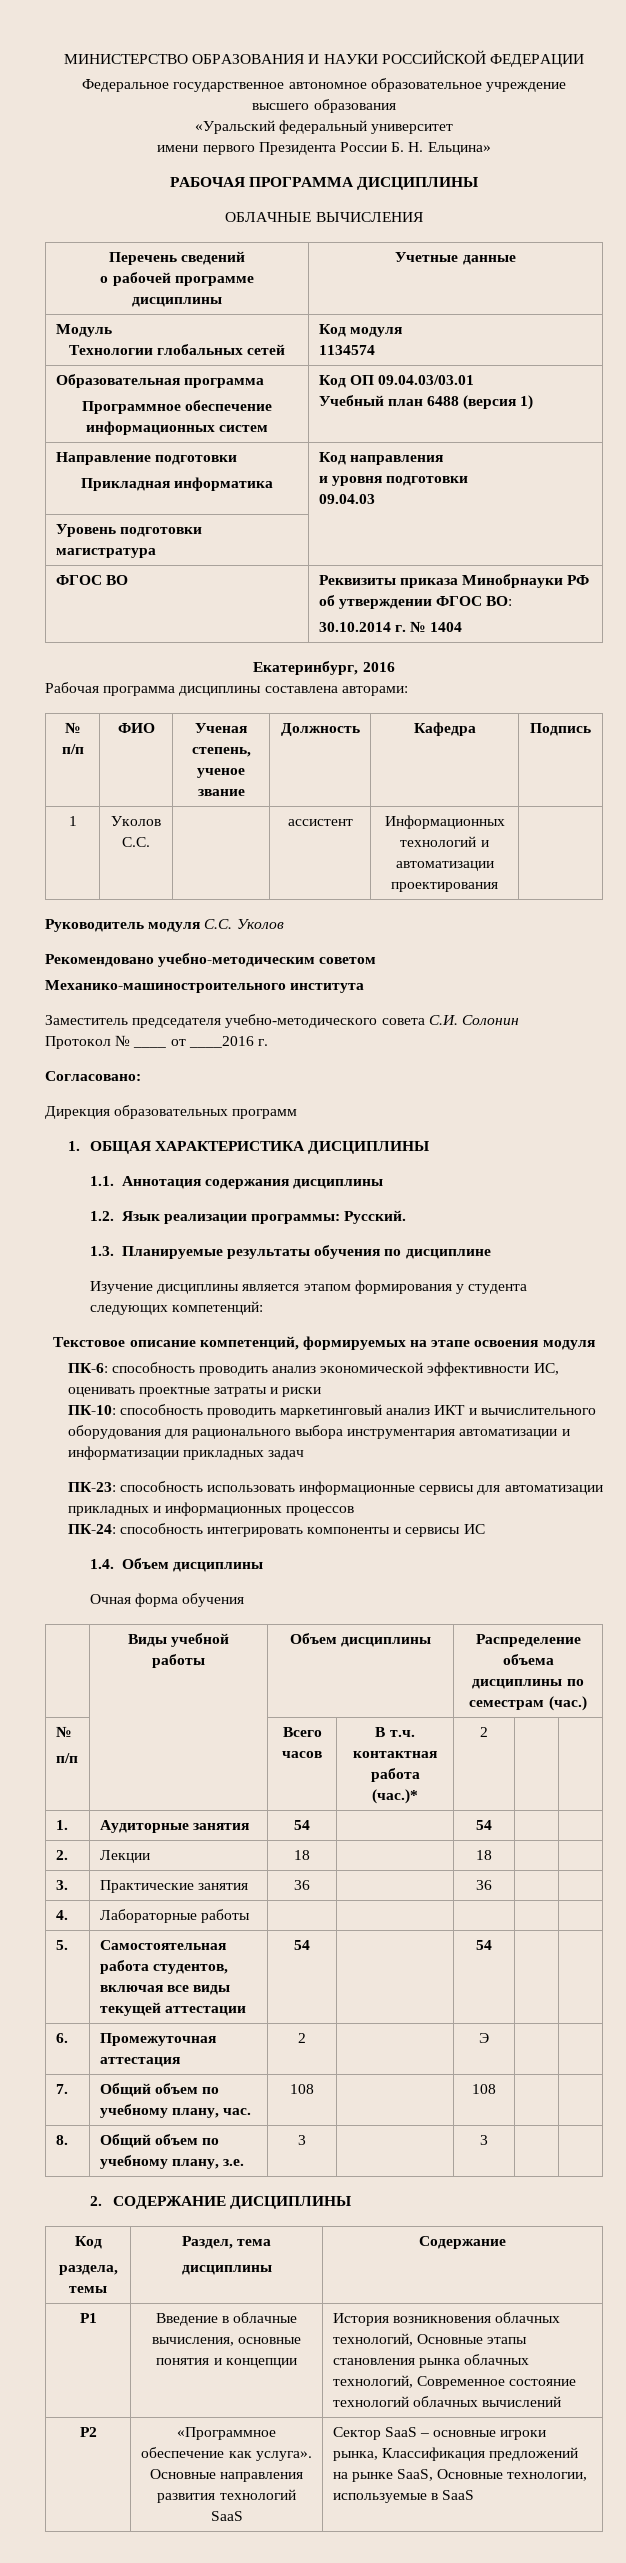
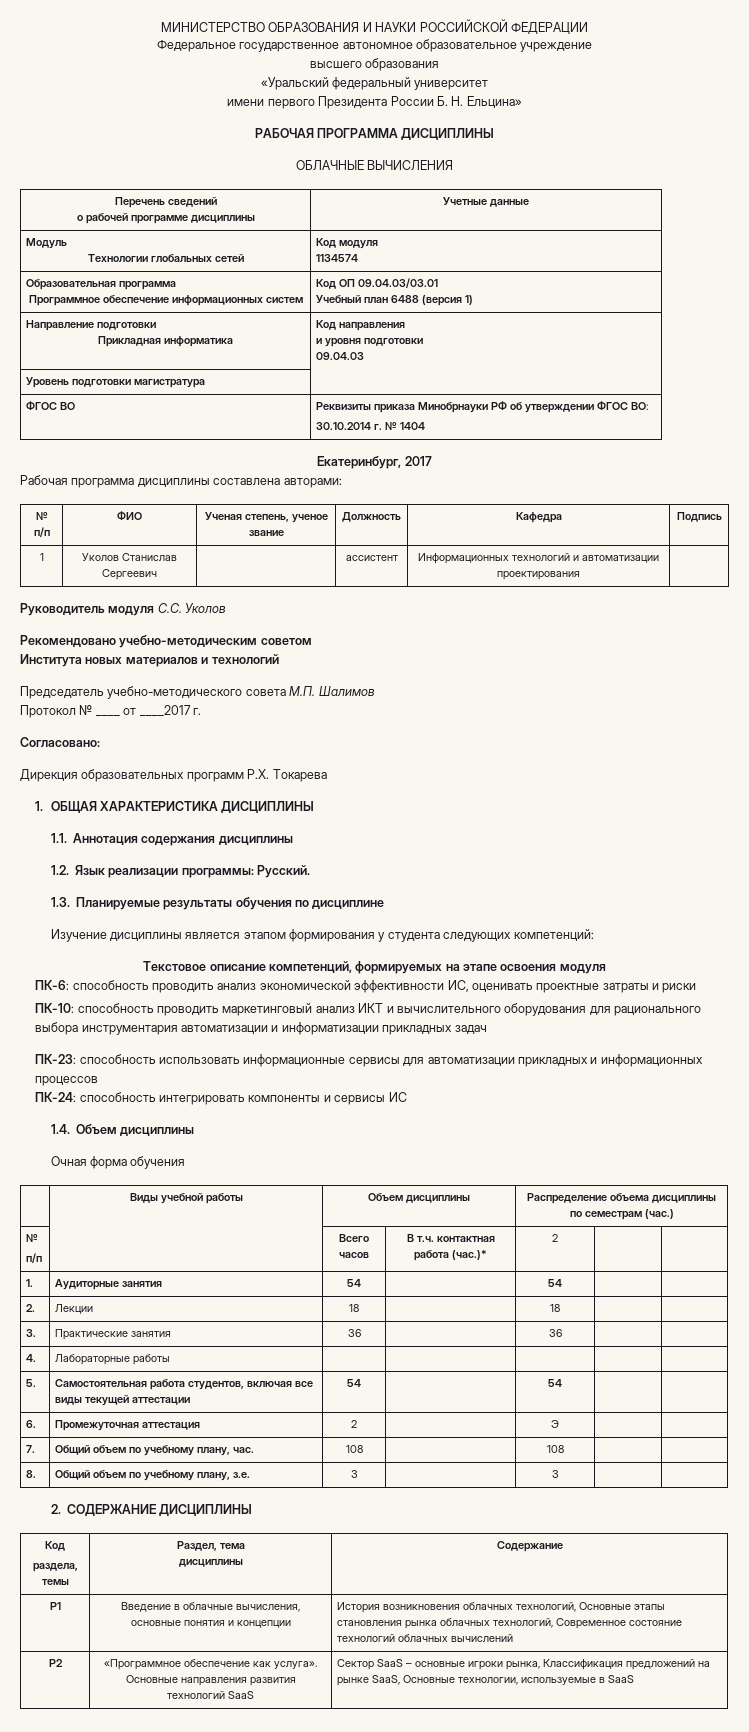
[362,662,395,672] 2016 -> [404,456,432,466] 2017
[122,837,150,847] С.С. -> [122,553,177,561] [102,569,157,580] Станислав Сергеевич
[45,980,365,993] [45,1014,519,1028] Механико-машиностроительного института // Заместитель председателя учебно-методического совета С.И. Солонин -> [20,654,279,667] [20,686,375,699] Института новых материалов и технологий // Председатель учебно-методического совета М.П. Шалимов
[188,1036,254,1048] ____2016 -> [139,705,191,716] ____2017
(298, 1114) none -> [247,769,327,782] Р.Х. Токарева

